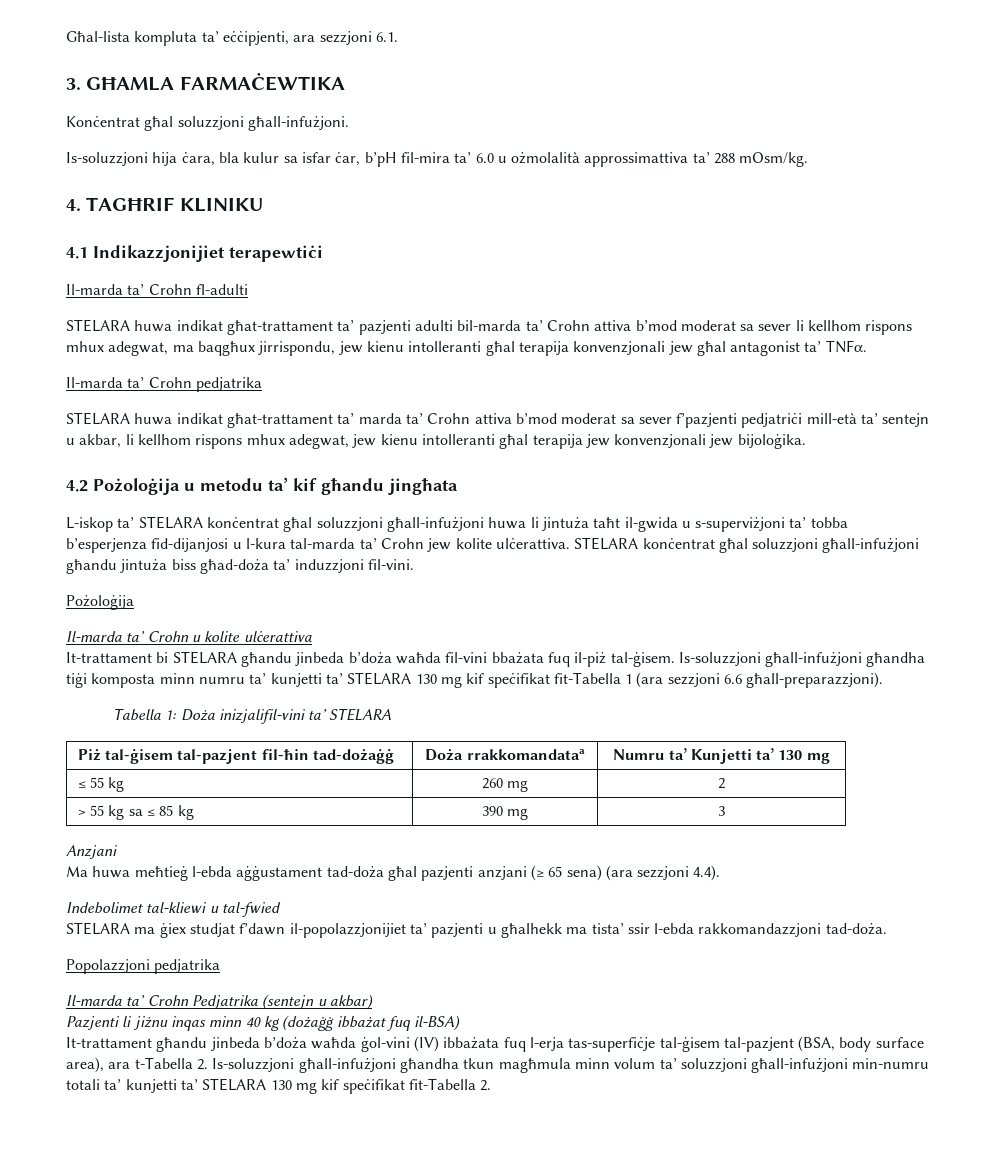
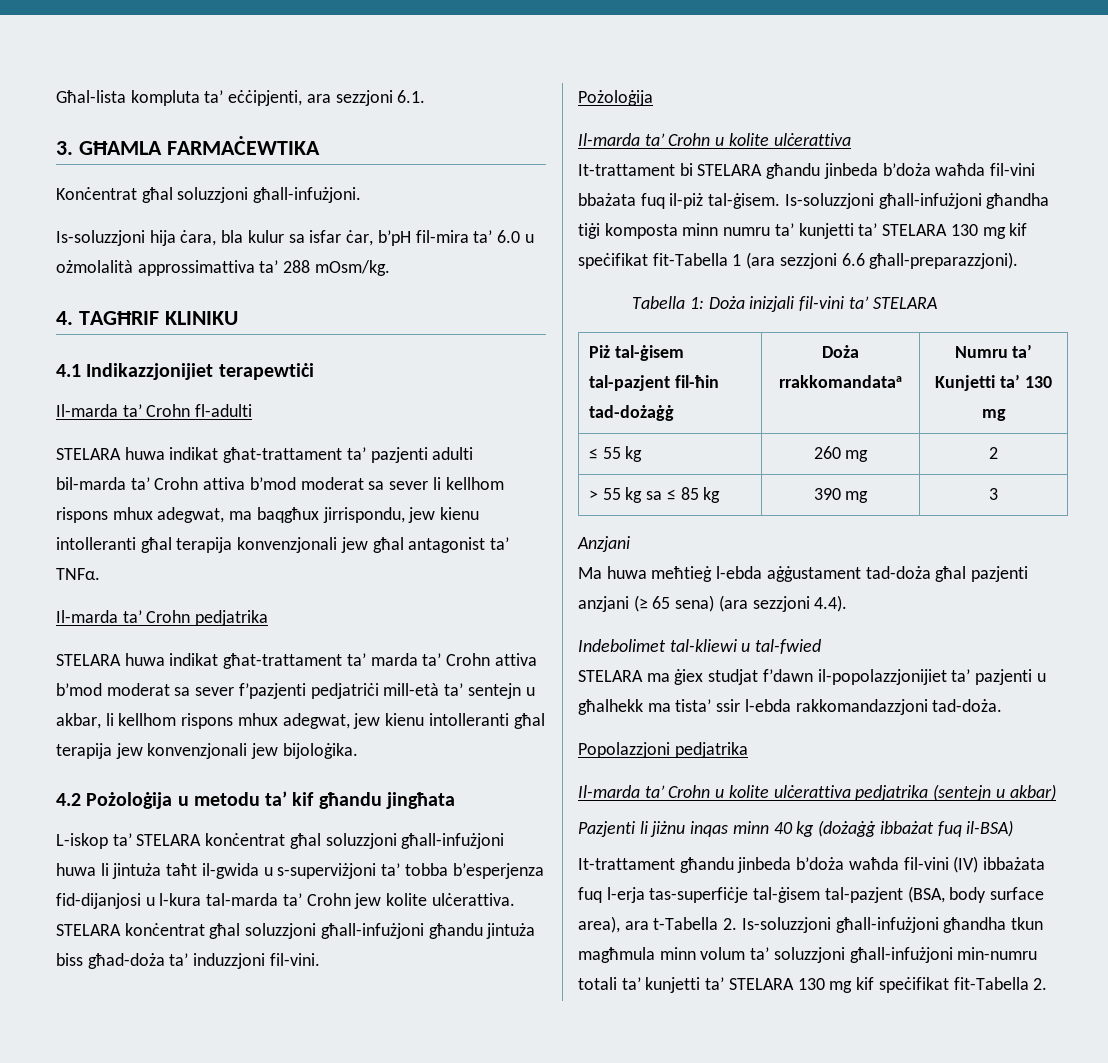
[218,709,305,724] inizjalifil-vini -> [749,296,845,312] inizjali fil-vini
[191,995,258,1009] Pedjatrika -> [715,785,929,801] u kolite ulċerattiva pedjatrika
[360,1037,410,1052] ġol-vini -> [903,857,949,870] fil-vini

